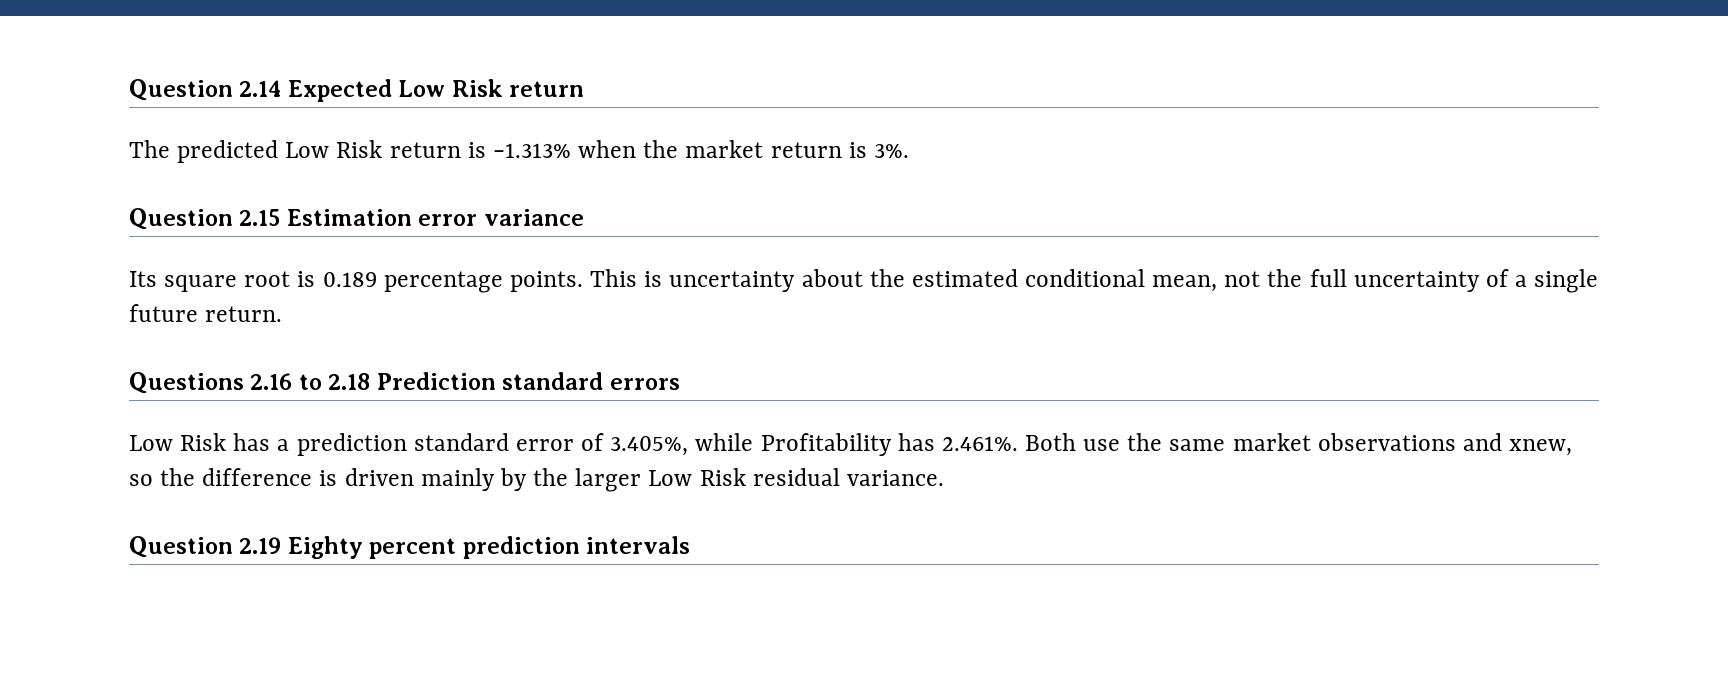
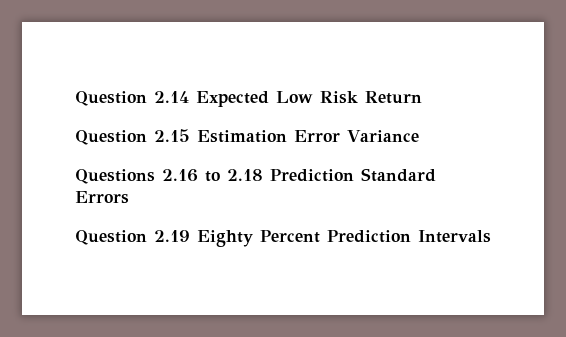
[509,81,585,97] [129,140,909,163] [129,208,584,230] [129,269,1599,293] [129,304,283,322] return // The predicted Low Risk return is −1.313% when the market return is 3%. // Question 2.15 Estimation error variance // Its square root is 0.189 percentage points. This is uncertainty about the estimated conditional mean, not the full uncertainty of a single future return. -> [365,91,422,104] [75,129,419,145] Return // Question 2.15 Estimation Error Variance
[502,372,680,390] [129,433,1573,456] [129,468,944,492] standard errors // Low Risk has a prediction standard error of 3.405%, while Profitability has 2.461%. Both use the same market observations and xnew, so the difference is driven mainly by the larger Low Risk residual variance. -> [361,168,436,182] [75,191,129,204] Standard Errors
[369,536,691,559] percent prediction intervals -> [260,230,491,243] Percent Prediction Intervals

